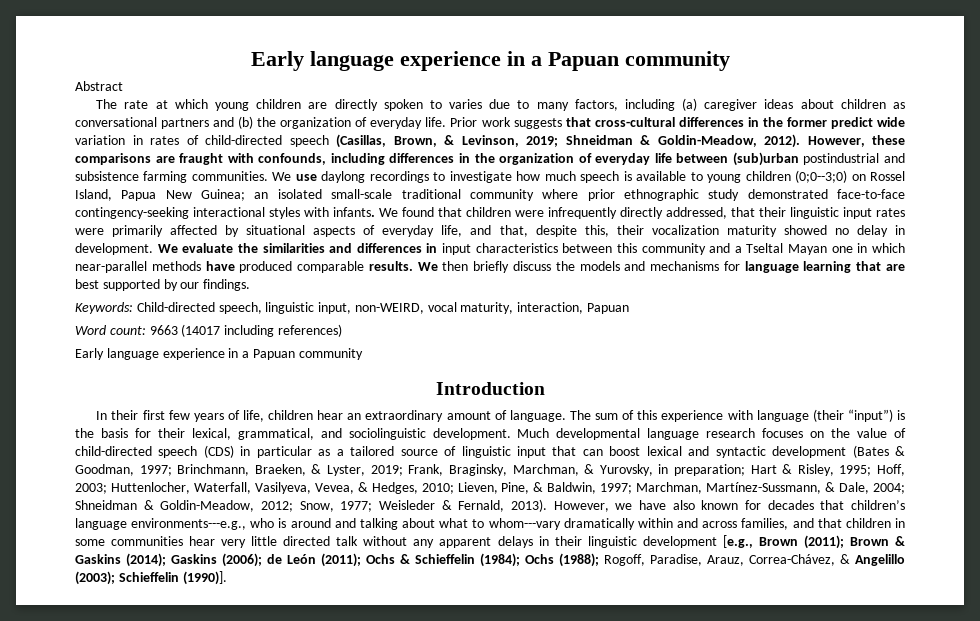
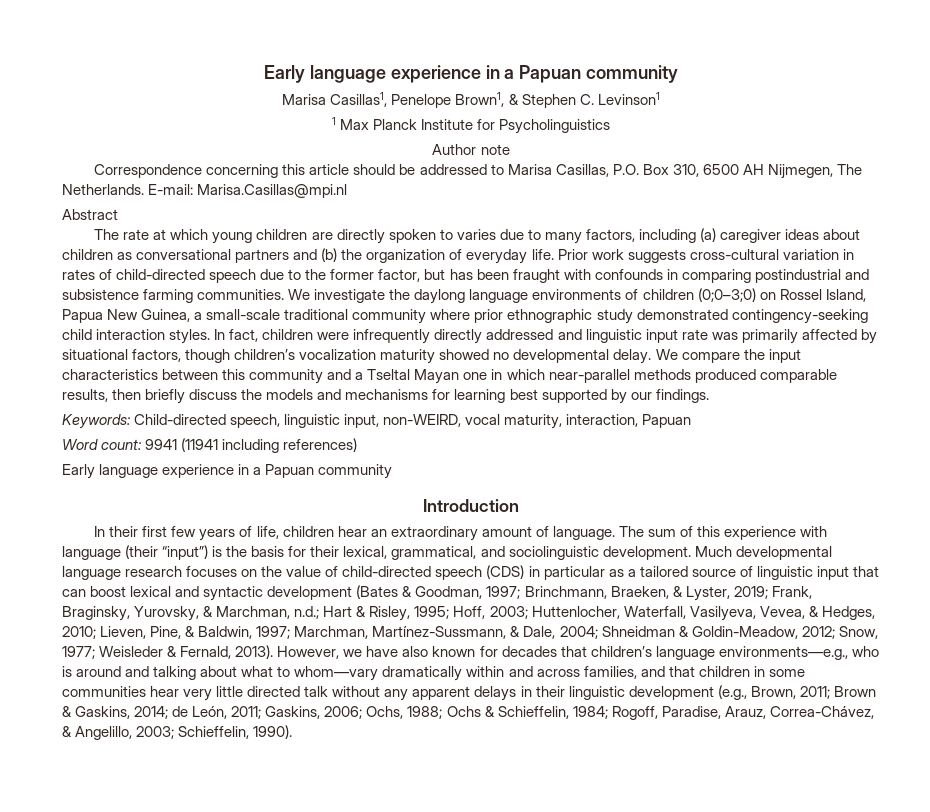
[250,51,730,71] Early language experience in a Papuan community -> [263,65,679,83] [282,92,660,108] [331,117,611,134] [432,144,510,155] [94,164,862,179] [62,184,348,198] Early language experience in a Papuan community // Marisa Casillas1, Penelope Brown1, & Stephen C. Levinson1 // 1 Max Planck Institute for Psycholinguistics // Author note // Correspondence concerning this article should be addressed to Marisa Casillas, P.O. Box 310, 6500 AH Nijmegen, The Netherlands. E-mail: Marisa.Casillas@mpi.nl
[565,117,906,129] that cross-cultural differences in the former predict wide -> [689,249,779,260] cross-cultural
[336,134,905,148] [75,152,799,166] (Casillas, Brown, & Levinson, 2019; Shneidman & Goldin-Meadow, 2012). However, these comparisons are fraught with confounds, including differences in the organization of everyday life between (sub)urban -> [260,269,751,283] due to the former factor, but has been fraught with confounds in comparing
[295,170,848,183] use daylong recordings to investigate how much speech is available to young children (0;0--3;0) -> [314,288,756,304] investigate the daylong language environments of children (0;0–3;0)
[201,189,322,201] Guinea; an isolated -> [141,309,203,322] Guinea, a
[837,189,905,199] [75,207,905,219] [75,225,906,237] [75,243,438,255] face-to-face contingency-seeking interactional styles with infants. We found that children were infrequently directly addressed, that their linguistic input rates were primarily affected by situational aspects of everyday life, and that, despite this, their vocalization maturity showed no delay in development. We evaluate the similarities and differences in -> [731,309,868,324] [62,329,877,344] [62,349,765,364] contingency-seeking child interaction styles. In fact, children were infrequently directly addressed and linguistic input rate was primarily affected by situational factors, though children’s vocalization maturity showed no developmental delay. We compare the
[205,261,235,271] have -> (691, 374) none
[368,261,438,271] results. We -> [62,389,108,402] results,
[744,261,906,273] language learning that are -> [454,389,506,403] learning
[149,324,221,337] 9663 (14017 -> [145,438,219,452] 9941 (11941
[512,464,745,476] Marchman, & Yurovsky, in preparation; -> [134,606,320,621] Yurovsky, & Marchman, n.d.;
[131,518,247,530] environments---e.g., -> [718,646,848,660] environments—e.g.,
[488,518,561,530] whom---vary -> [294,666,379,681] whom—vary
[722,535,905,549] [75,553,599,567] [e.g., Brown (2011); Brown & Gaskins (2014); Gaskins (2006); de León (2011); Ochs & Schieffelin (1984); Ochs (1988); -> [717,685,876,700] [62,706,608,719] (e.g., Brown, 2011; Brown & Gaskins, 2014; de León, 2011; Gaskins, 2006; Ochs, 1988; Ochs & Schieffelin, 1984;
[855,554,905,566] [75,571,227,585] Angelillo (2003); Schieffelin (1990)]. -> [75,725,293,740] Angelillo, 2003; Schieffelin, 1990).

